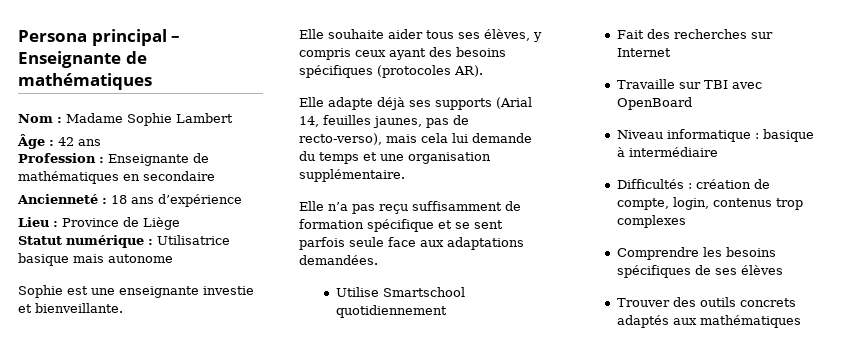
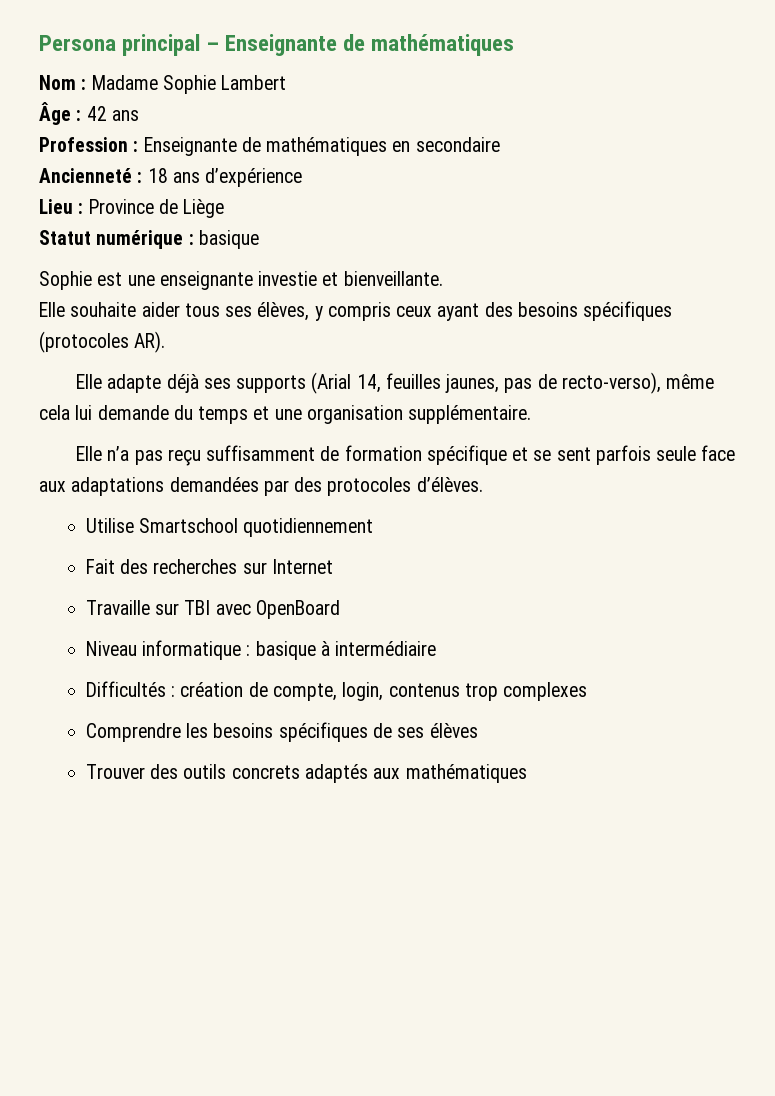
[157,235,230,245] [18,253,173,266] Utilisatrice basique mais autonome -> [198,230,259,249] basique
[386,134,417,143] mais -> [666,374,715,389] même
[299,255,378,265] demandées. -> [169,477,483,496] demandées par des protocoles d’élèves.

